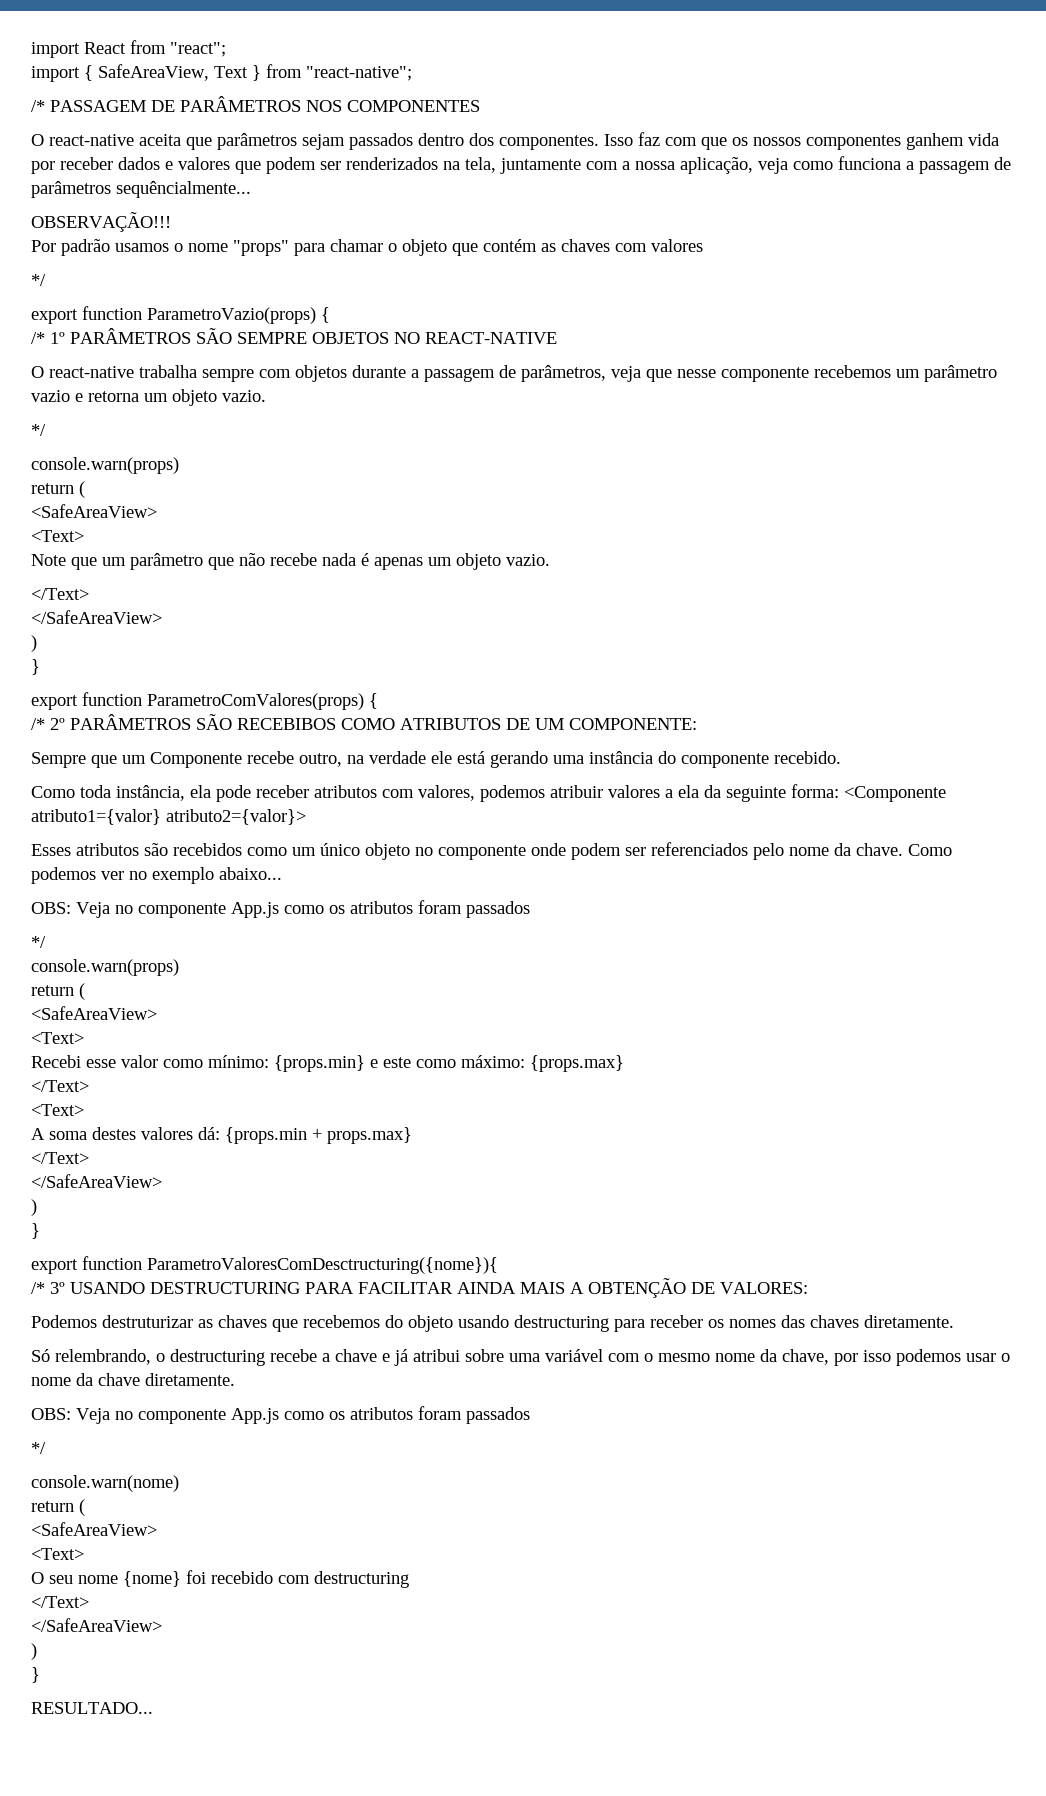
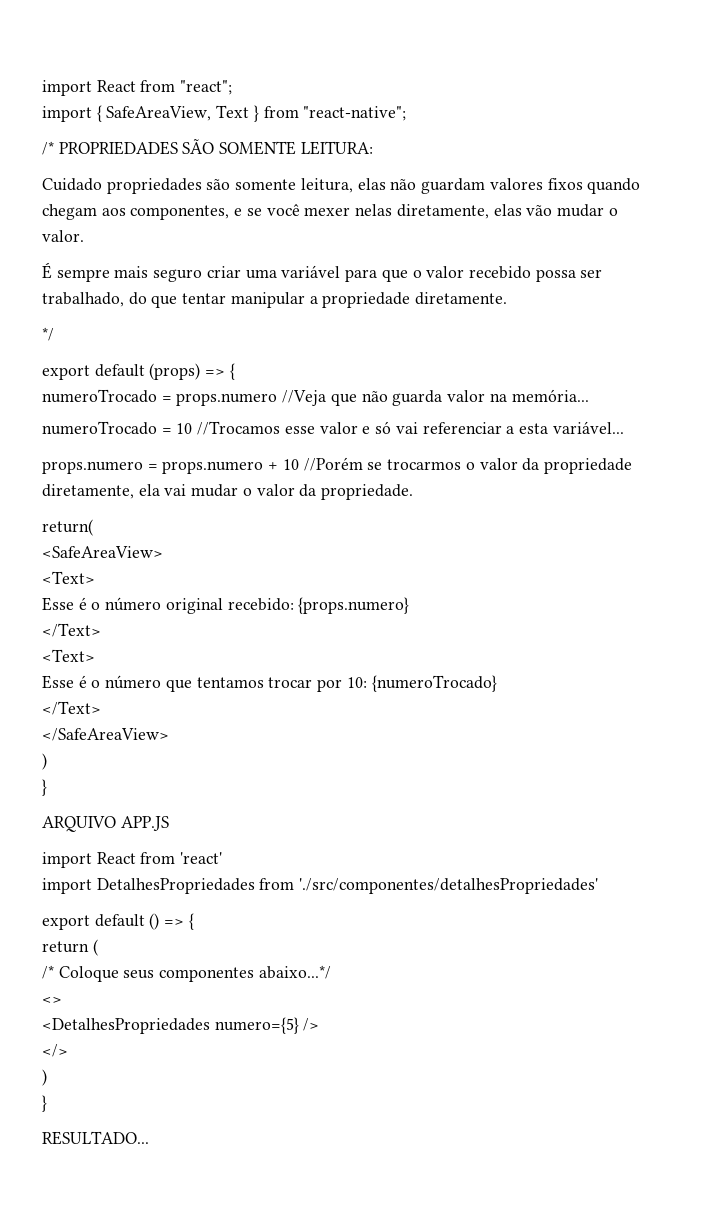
[50,96,480,112] [31,132,999,150] [31,156,1011,174] [31,181,251,198] [31,212,171,232] [31,239,703,256] [31,274,46,286] [31,306,330,324] [31,328,557,344] [31,365,997,382] [31,389,266,406] [31,424,46,436] [31,457,179,474] [31,481,85,498] [31,504,157,518] [31,530,84,542] [31,553,550,570] [31,588,89,600] [31,610,162,624] [31,635,37,652] [31,659,40,675] [31,692,378,710] [31,714,697,730] [31,751,841,768] [31,784,946,802] [31,809,306,825] [31,842,952,860] [31,867,282,884] [31,900,530,918] [31,936,46,948] [31,959,179,976] [31,983,85,1000] [31,1006,157,1020] [31,1032,84,1044] [31,1055,624,1072] [31,1080,89,1092] [31,1104,84,1116] [31,1127,412,1144] [31,1152,89,1164] [31,1174,162,1188] [31,1199,37,1216] [31,1223,40,1239] [31,1256,498,1274] [31,1278,808,1298] [31,1315,954,1332] [31,1349,1010,1366] [31,1373,235,1386] [31,1406,530,1424] [31,1442,46,1454] [31,1475,179,1492] [31,1499,85,1516] [31,1522,157,1536] [31,1548,84,1560] [31,1570,409,1588] [31,1596,89,1608] [31,1618,162,1632] PASSAGEM DE PARÂMETROS NOS COMPONENTES // O react-native aceita que parâmetros sejam passados dentro dos componentes. Isso faz com que os nossos componentes ganhem vida por receber dados e valores que podem ser renderizados na tela, juntamente com a nossa aplicação, veja como funciona a passagem de parâmetros sequêncialmente... // OBSERVAÇÃO!!! // Por padrão usamos o nome "props" para chamar o objeto que contém as chaves com valores // */ // export function ParametroVazio(props) { // /* 1º PARÂMETROS SÃO SEMPRE OBJETOS NO REACT-NATIVE // O react-native trabalha sempre com objetos durante a passagem de parâmetros, veja que nesse componente recebemos um parâmetro vazio e retorna um objeto vazio. // */ // console.warn(props) // return ( // <SafeAreaView> // <Text> // Note que um parâmetro que não recebe nada é apenas um objeto vazio. // </Text> // </SafeAreaView> // ) // } // export function ParametroComValores(props) { // /* 2º PARÂMETROS SÃO RECEBIBOS COMO ATRIBUTOS DE UM COMPONENTE: // Sempre que um Componente recebe outro, na verdade ele está gerando uma instância do componente recebido. // Como toda instância, ela pode receber atributos com valores, podemos atribuir valores a ela da seguinte forma: <Componente atributo1={valor} atributo2={valor}> // Esses atributos são recebidos como um único objeto no componente onde podem ser referenciados pelo nome da chave. Como podemos ver no exemplo abaixo... // OBS: Veja no componente App.js como os atributos foram passados // */ // console.warn(props) // return ( // <SafeAreaView> // <Text> // Recebi esse valor como mínimo: {props.min} e este como máximo: {props.max} // </Text> // <Text> // A soma destes valores dá: {props.min + props.max} // </Text> // </SafeAreaView> // ) // } // export function ParametroValoresComDesctructuring({nome}){ // /* 3º USANDO DESTRUCTURING PARA FACILITAR AINDA MAIS A OBTENÇÃO DE VALORES: // Podemos destruturizar as chaves que recebemos do objeto usando destructuring para receber os nomes das chaves diretamente. // Só relembrando, o destructuring recebe a chave e já atribui sobre uma variável com o mesmo nome da chave, por isso podemos usar o nome da chave diretamente. // OBS: Veja no componente App.js como os atributos foram passados // */ // console.warn(nome) // return ( // <SafeAreaView> // <Text> // O seu nome {nome} foi recebido com destructuring // </Text> // </SafeAreaView> -> [58,139,373,155] [42,178,641,194] [42,204,618,220] [42,230,84,242] [42,262,603,282] [42,292,508,308] [42,327,54,341] [42,363,235,380] [42,389,589,406] [42,421,624,435] [42,457,632,474] [42,484,414,500] [42,519,93,536] [42,546,163,558] [42,571,95,584] [42,597,410,614] [42,623,101,637] [42,649,95,662] [42,675,497,692] [42,701,101,715] [42,728,169,741] [42,753,47,770] [42,779,47,796] [42,816,169,832] [42,852,223,868] [42,878,599,894] [42,913,194,930] [42,939,98,956] [42,965,331,982] [42,997,62,1004] [42,1017,320,1034] [42,1044,68,1057] PROPRIEDADES SÃO SOMENTE LEITURA: // Cuidado propriedades são somente leitura, elas não guardam valores fixos quando chegam aos componentes, e se você mexer nelas diretamente, elas vão mudar o valor. // É sempre mais seguro criar uma variável para que o valor recebido possa ser trabalhado, do que tentar manipular a propriedade diretamente. // */ // export default (props) => { // numeroTrocado = props.numero //Veja que não guarda valor na memória... // numeroTrocado = 10 //Trocamos esse valor e só vai referenciar a esta variável... // props.numero = props.numero + 10 //Porém se trocarmos o valor da propriedade diretamente, ela vai mudar o valor da propriedade. // return( // <SafeAreaView> // <Text> // Esse é o número original recebido: {props.numero} // </Text> // <Text> // Esse é o número que tentamos trocar por 10: {numeroTrocado} // </Text> // </SafeAreaView> // ) // } // ARQUIVO APP.JS // import React from 'react' // import DetalhesPropriedades from './src/componentes/detalhesPropriedades' // export default () => { // return ( // /* Coloque seus componentes abaixo...*/ // <> // <DetalhesPropriedades numero={5} /> // </>

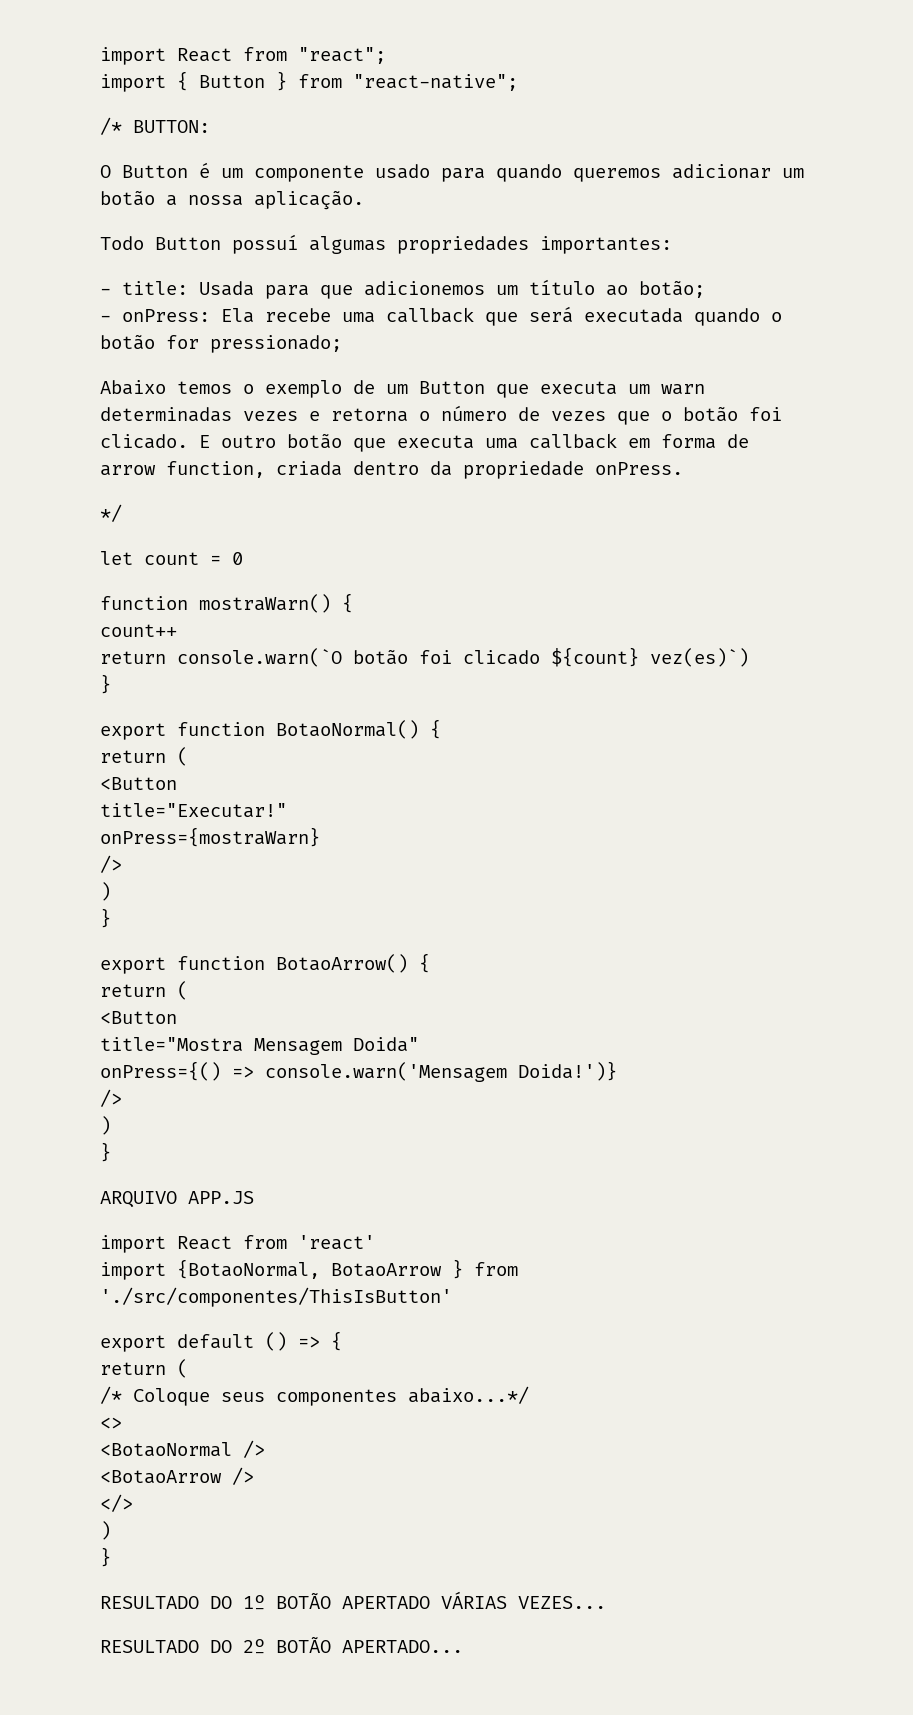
[106,105,250,121] SafeAreaView, Text -> [199,75,265,88] Button
[58,139,373,155] [42,178,641,194] [42,204,618,220] [42,230,84,242] [42,262,603,282] [42,292,508,308] [42,327,54,341] [42,363,235,380] [42,389,589,406] [42,421,624,435] [42,457,632,474] [42,484,414,500] [42,519,93,536] [42,546,163,558] [42,571,95,584] [42,597,410,614] [42,623,101,637] [42,649,95,662] [42,675,497,692] [42,701,101,715] [42,728,169,741] PROPRIEDADES SÃO SOMENTE LEITURA: // Cuidado propriedades são somente leitura, elas não guardam valores fixos quando chegam aos componentes, e se você mexer nelas diretamente, elas vão mudar o valor. // É sempre mais seguro criar uma variável para que o valor recebido possa ser trabalhado, do que tentar manipular a propriedade diretamente. // */ // export default (props) => { // numeroTrocado = props.numero //Veja que não guarda valor na memória... // numeroTrocado = 10 //Trocamos esse valor e só vai referenciar a esta variável... // props.numero = props.numero + 10 //Porém se trocarmos o valor da propriedade diretamente, ela vai mudar o valor da propriedade. // return( // <SafeAreaView> // <Text> // Esse é o número original recebido: {props.numero} // </Text> // <Text> // Esse é o número que tentamos trocar por 10: {numeroTrocado} // </Text> // </SafeAreaView> -> [133,120,210,133] [100,162,804,182] [100,190,364,210] [100,234,672,254] [100,279,705,299] [100,306,782,326] [100,334,342,353] [100,380,705,398] [100,405,782,425] [100,433,749,452] [100,461,683,479] [100,504,122,522] [100,551,243,565] [100,593,353,613] [100,624,177,637] [100,647,749,667] [100,674,111,694] [100,719,441,740] [100,747,188,766] [100,777,177,790] [100,803,287,818] [100,827,320,847] [100,855,122,873] [100,882,111,901] [100,908,111,928] [100,953,430,974] [100,981,188,1000] [100,1011,177,1024] [100,1037,419,1055] [100,1061,617,1082] [100,1089,122,1107] BUTTON: // O Button é um componente usado para quando queremos adicionar um botão a nossa aplicação. // Todo Button possuí algumas propriedades importantes: // - title: Usada para que adicionemos um título ao botão; // - onPress: Ela recebe uma callback que será executada quando o botão for pressionado; // Abaixo temos o exemplo de um Button que executa um warn determinadas vezes e retorna o número de vezes que o botão foi clicado. E outro botão que executa uma callback em forma de arrow function, criada dentro da propriedade onPress. // */ // let count = 0 // function mostraWarn() { // count++ // return console.warn(`O botão foi clicado ${count} vez(es)`) // } // export function BotaoNormal() { // return ( // <Button // title="Executar!" // onPress={mostraWarn} // /> // ) // } // export function BotaoArrow() { // return ( // <Button // title="Mostra Mensagem Doida" // onPress={() => console.warn('Mensagem Doida!')} // />
[96,878,599,894] DetalhesPropriedades from './src/componentes/detalhesPropriedades' -> [177,1259,518,1279] [100,1287,452,1307] {BotaoNormal, BotaoArrow } from './src/componentes/ThisIsButton'
[42,1017,299,1034] <DetalhesPropriedades numero={5} -> [100,1440,265,1458] [100,1470,222,1484] <BotaoNormal /> // <BotaoArrow
[42,1131,149,1145] RESULTADO... -> [100,1591,606,1610] [100,1636,463,1654] RESULTADO DO 1º BOTÃO APERTADO VÁRIAS VEZES... // RESULTADO DO 2º BOTÃO APERTADO...

